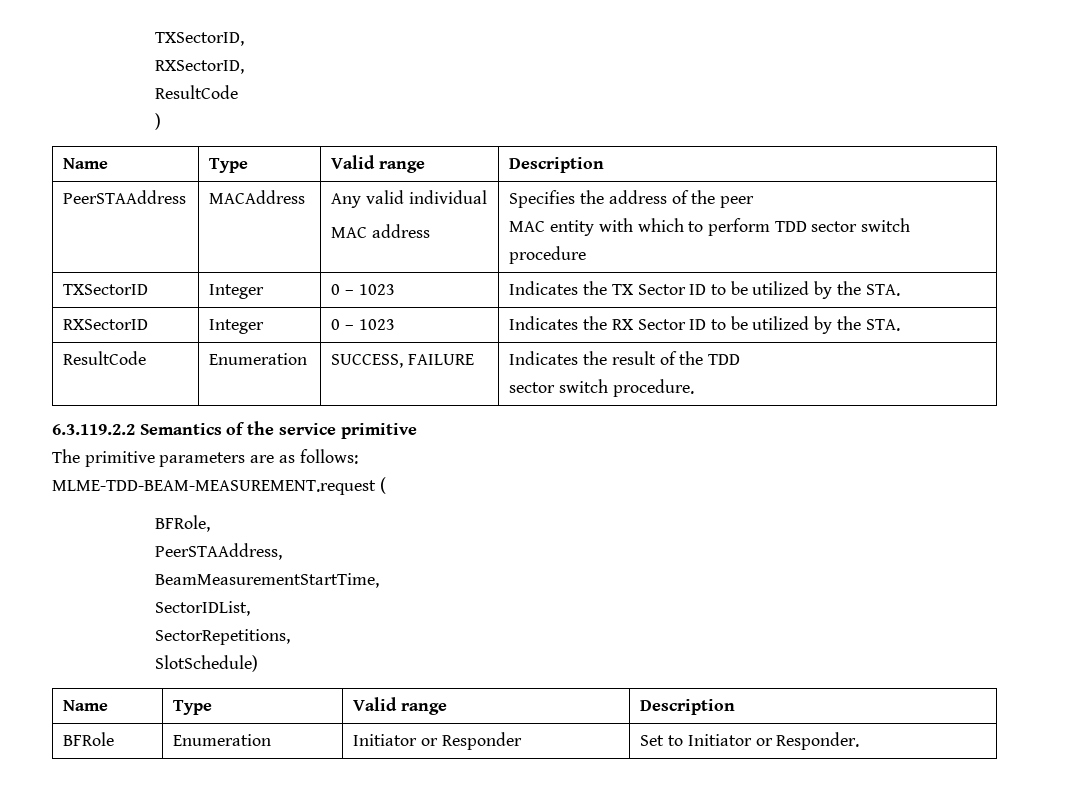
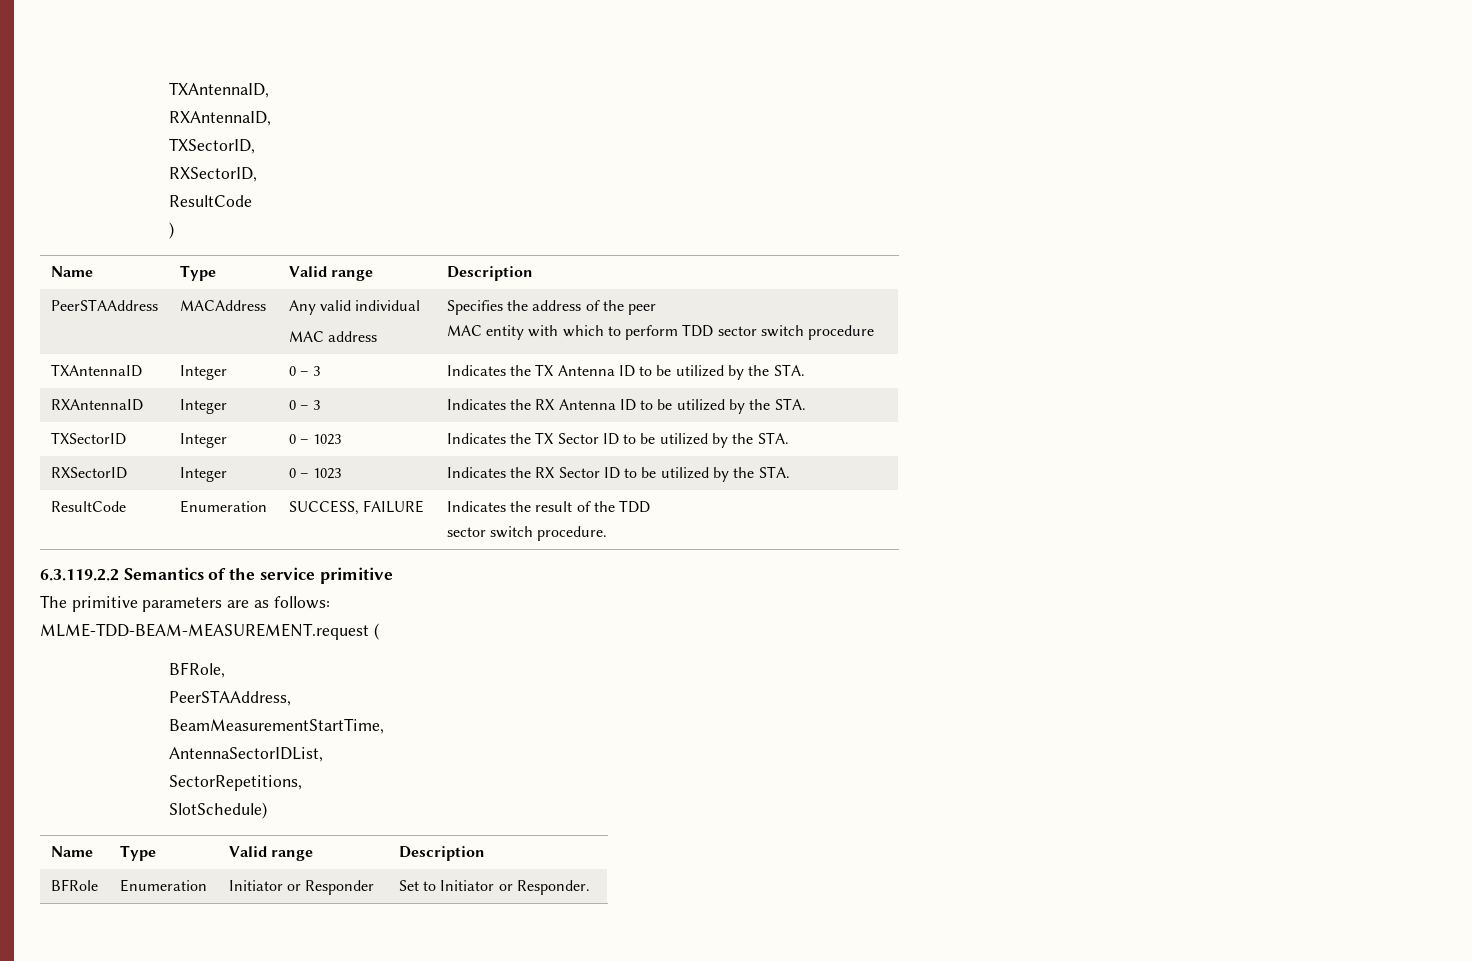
(155, 39) none -> [169,82,270,98] [169,111,272,126] TXAntennaID, // RXAntennaID, //
(587, 255) none -> [50,364,142,377] [179,365,227,380] [288,366,321,376] [446,364,805,380] [50,399,143,411] [179,399,227,414] [288,400,321,410] [446,398,806,414] // TXAntennaID | Integer | 0 – 3 | Indicates the TX Antenna ID to be utilized by the STA. // RXAntennaID | Integer | 0 – 3 | Indicates the RX Antenna ID to be utilized by the STA.
[155,601,251,616] SectorIDList, -> [169,747,324,762] AntennaSectorIDList,

